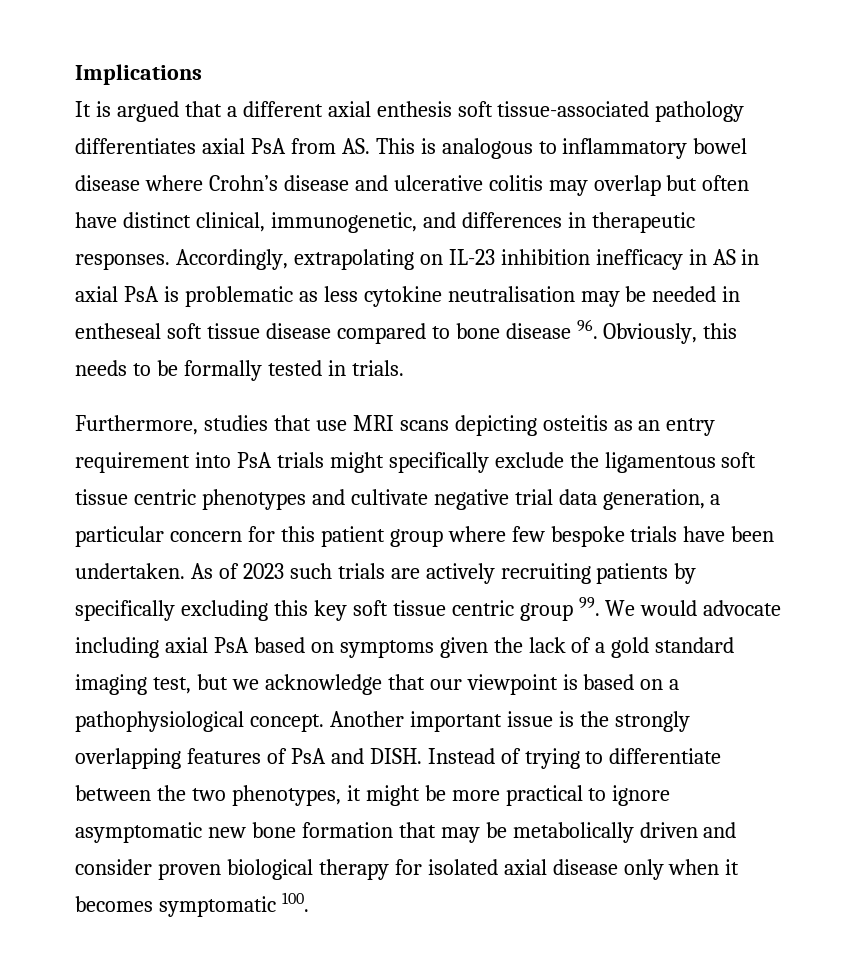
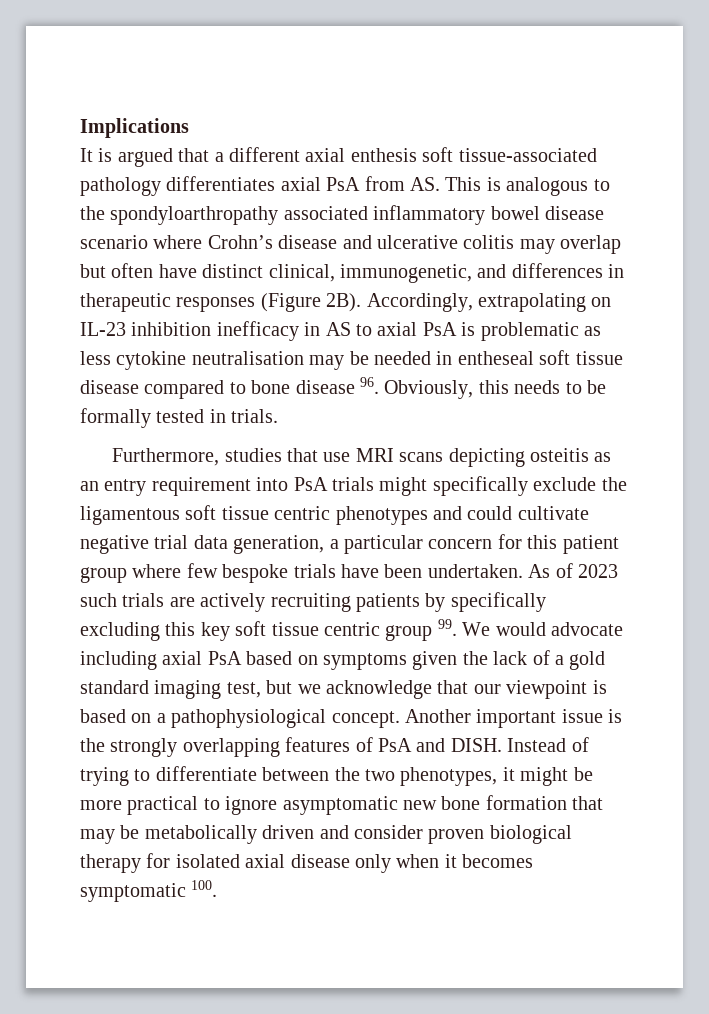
(557, 147) none -> [80,206,368,225] the spondyloarthropathy associated
(140, 183) none -> [80,235,148,249] scenario
[75,253,170,270] responses. -> [176,293,362,312] responses (Figure 2B).
[741,249,760,265] in -> [356,324,372,336] to
(345, 497) none -> [467,506,513,520] could

